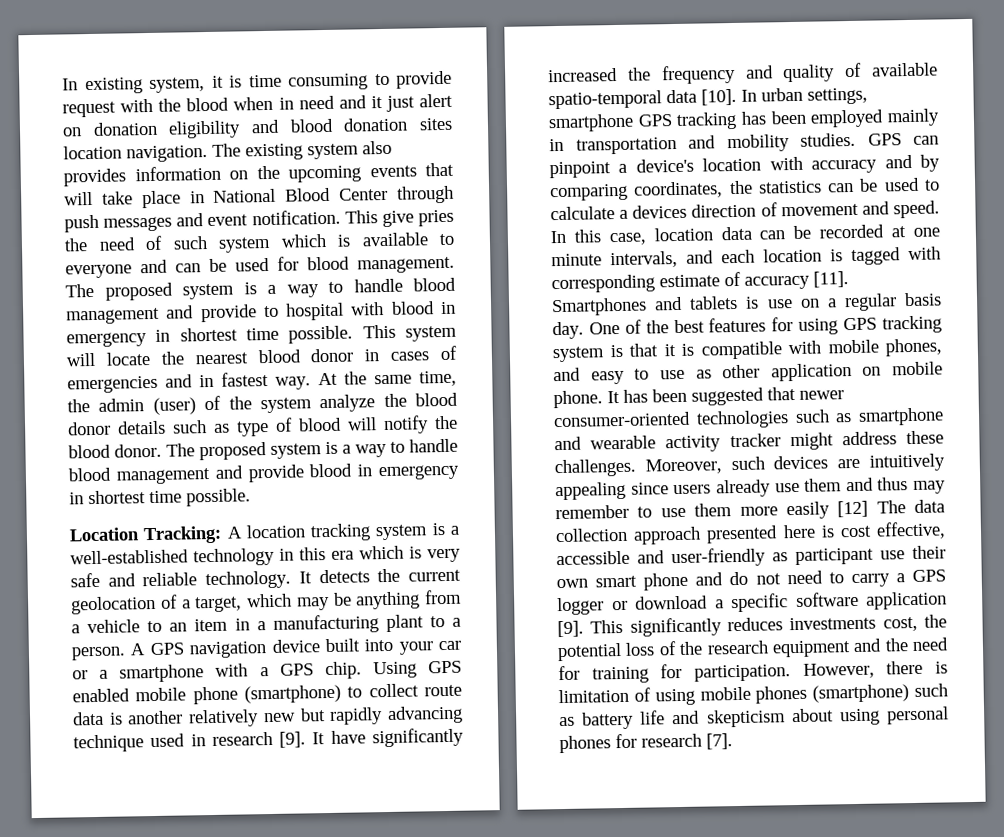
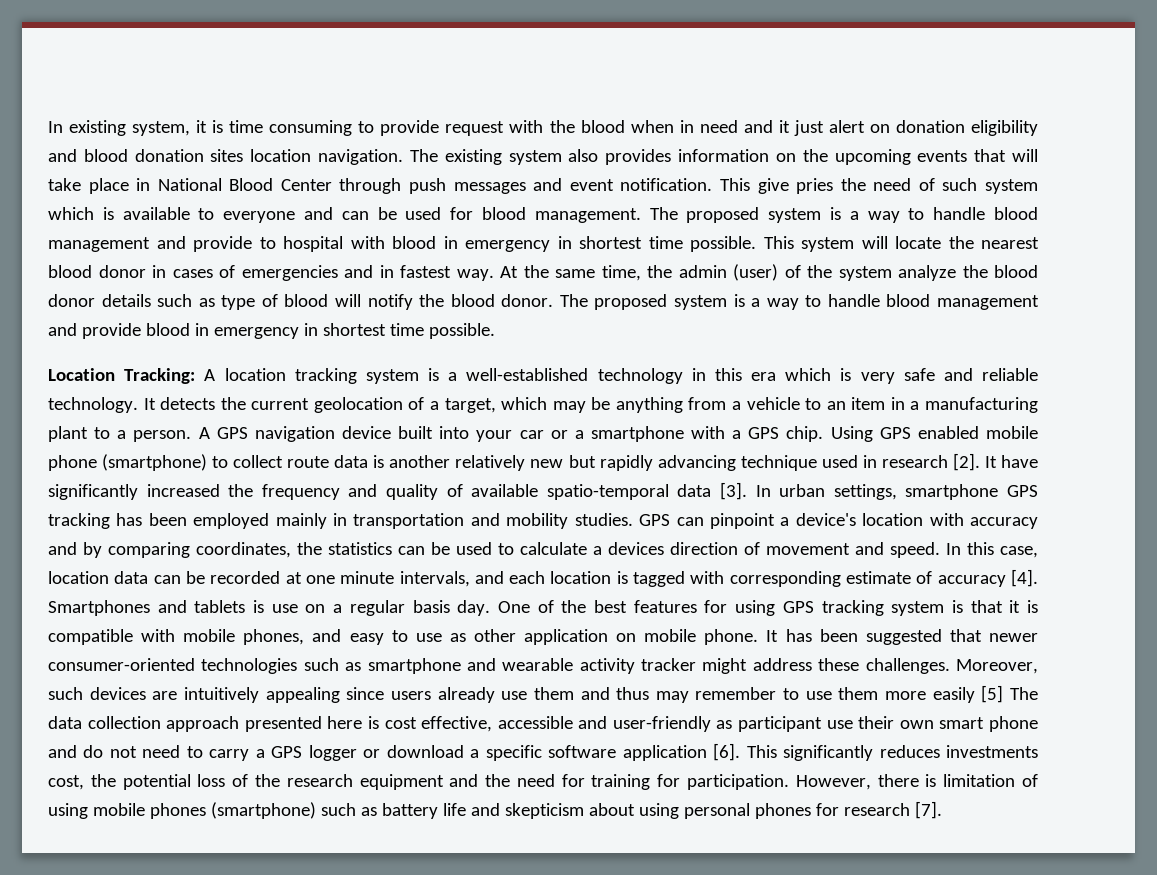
[279,731,307,748] [9]. -> [952,453,980,471] [2].
[701,88,737,106] [10]. -> [720,482,748,500] [3].
[813,271,849,288] [11]. -> [1010,569,1038,587] [4].
[837,500,869,518] [12] -> [981,685,1004,703] [5]
[557,620,584,638] [9]. -> [713,743,741,761] [6].

